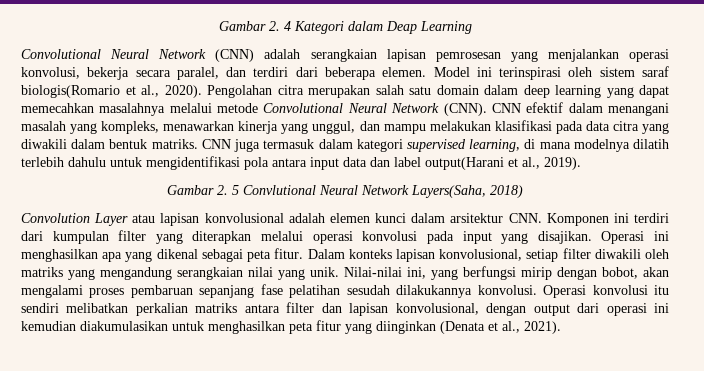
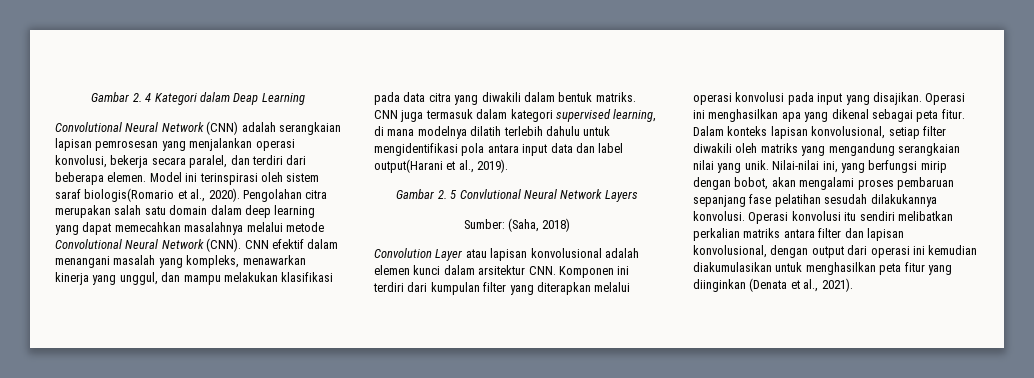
[411,185,486,198] Layers(Saha, -> [604,190,638,202] [463,218,539,232] Layers // Sumber: (Saha,

